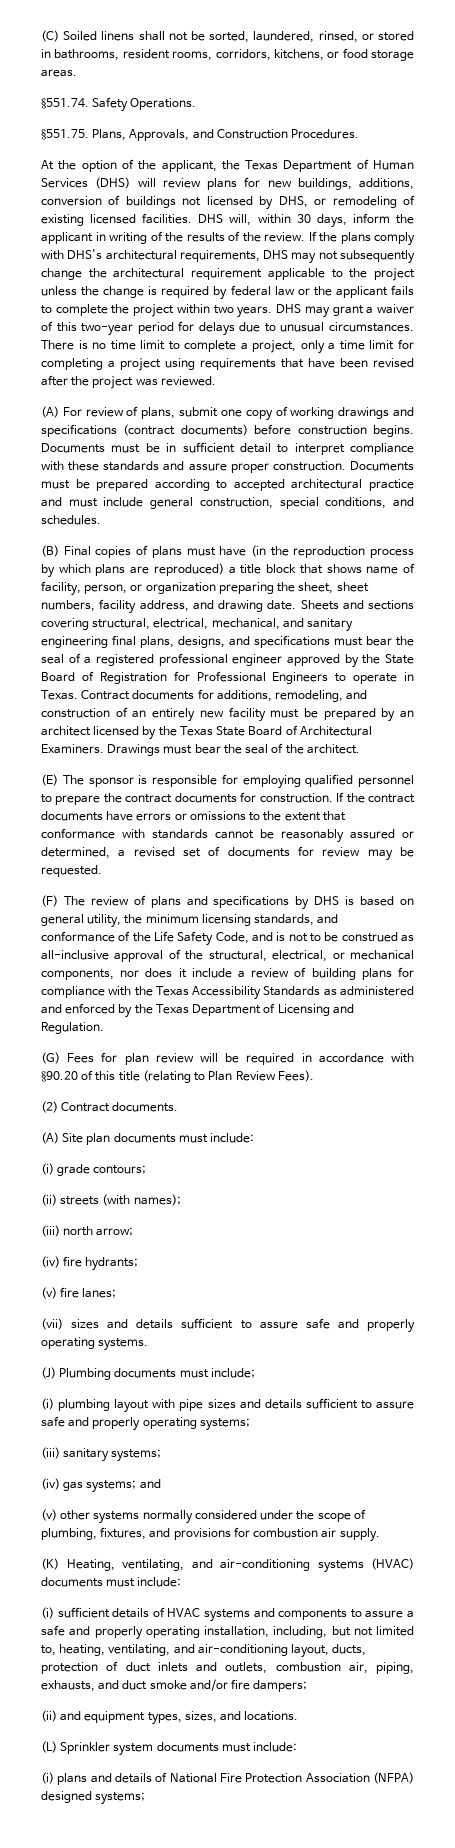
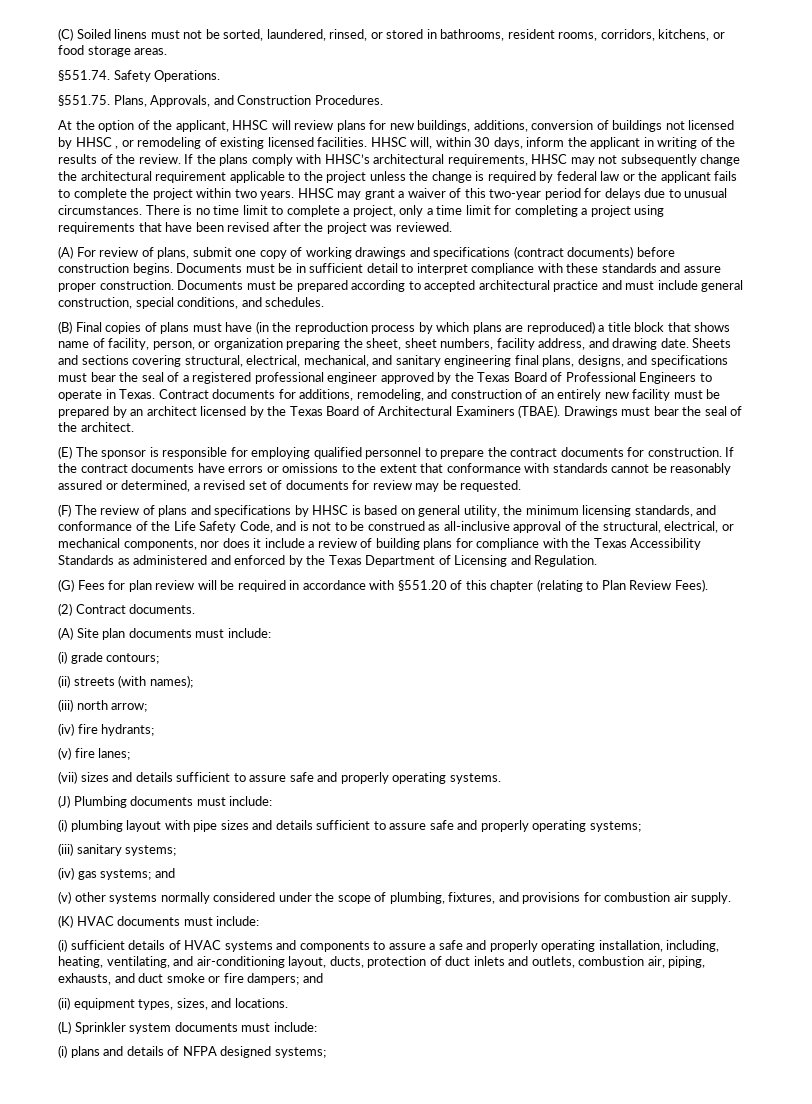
[138,31,165,41] shall -> [150,30,180,39] must
[221,159,414,172] [41,177,131,189] the Texas Department of Human Services (DHS) -> [232,120,269,130] HHSC
[278,196,308,208] DHS, -> [75,137,119,149] HHSC ,
[198,214,224,223] DHS -> [370,137,407,147] HHSC
[67,249,103,260] DHS's -> [324,154,370,164] HHSC’s
[263,250,289,259] DHS -> [531,154,568,164] HHSC
[276,304,302,313] DHS -> [297,188,334,198] HHSC
[385,654,415,664] [41,671,190,684] State Board of Registration for -> [477,372,563,382] Texas Board of
[216,726,246,736] State -> (323, 411) none
[41,744,104,754] Examiners. -> [455,405,561,418] Examiners (TBAE).
[314,896,340,905] DHS -> [312,505,349,515] HHSC
[41,1070,140,1082] §90.20 of this title -> [397,580,534,592] §551.20 of this chapter
[210,1368,255,1378] include; -> [229,796,273,806] include:
[66,1558,414,1573] Heating, ventilating, and air-conditioning systems (HVAC) -> [76,916,114,926] HVAC
[331,1626,414,1636] [41,1645,56,1656] but not limited to, -> (720, 946) none
[189,1679,228,1691] and/or -> [208,976,221,983] or
[41,1710,82,1722] // (ii) and -> [302,973,323,983] [58,997,70,1010] and // (ii)
[169,1772,414,1784] National Fire Protection Association (NFPA) -> [182,1046,217,1056] NFPA

